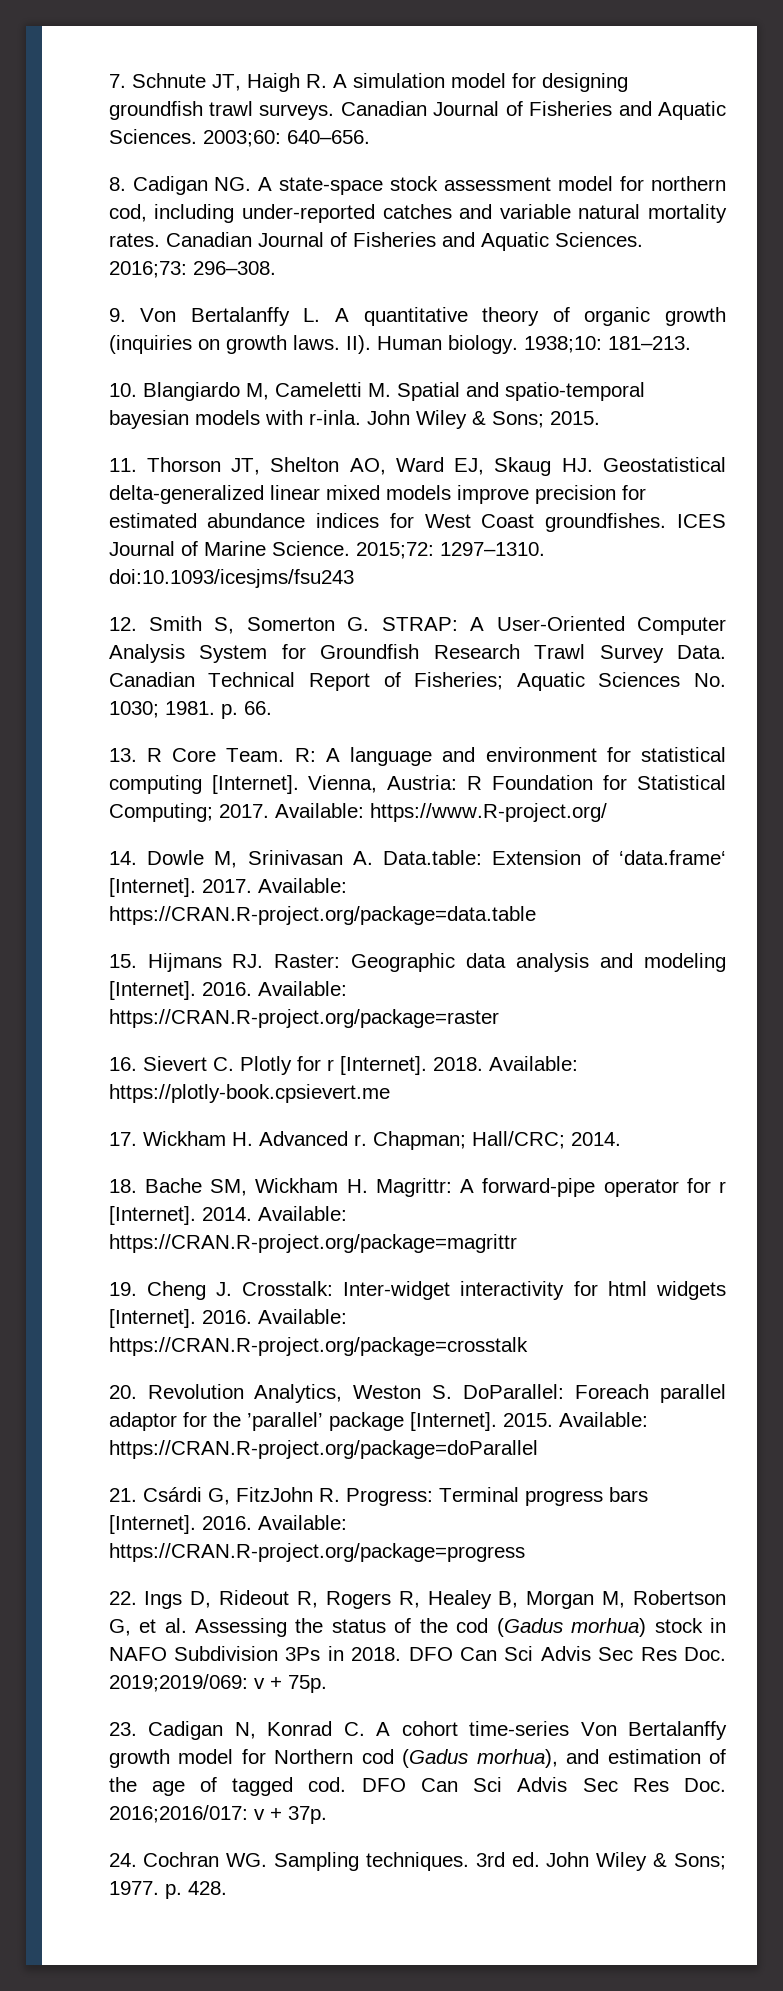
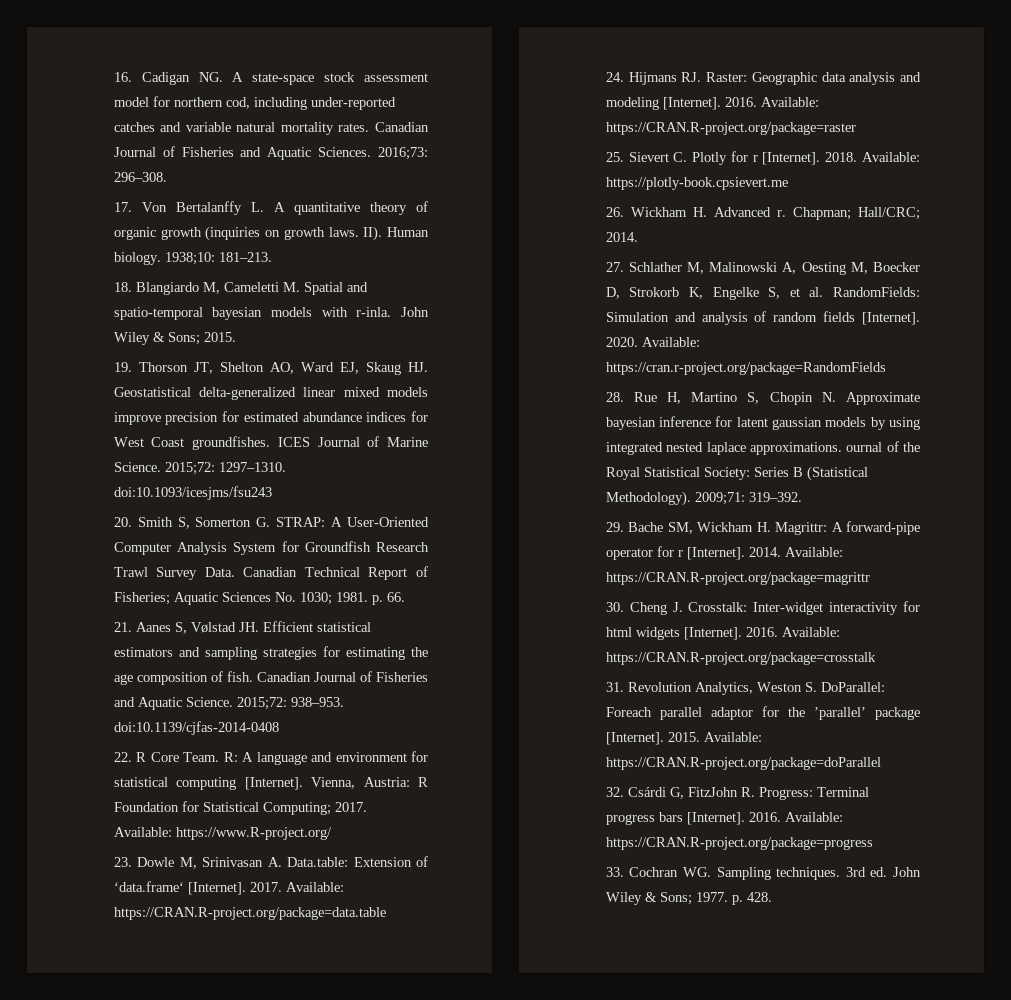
[108,73,628,92] [108,101,726,120] [108,129,370,147] [108,177,126,191] 7. Schnute JT, Haigh R. A simulation model for designing groundfish trawl surveys. Canadian Journal of Fisheries and Aquatic Sciences. 2003;60: 640–656. // 8. -> [113,72,132,82] 16.
[108,308,126,322] 9. -> [113,202,132,212] 17.
[108,383,137,397] 10. -> [113,282,132,292] 18.
[108,458,137,472] 11. -> [113,362,132,372] 19.
[108,617,137,631] 12. -> [113,517,132,527] 20.
[108,748,137,762] 13. -> [113,621,371,634] [113,646,429,660] [113,671,428,685] [113,697,344,710] [113,721,279,735] [113,752,132,762] 21. Aanes S, Vølstad JH. Efficient statistical estimators and sampling strategies for estimating the age composition of fish. Canadian Journal of Fisheries and Aquatic Science. 2015;72: 938–953. doi:10.1139/cjfas-2014-0408 // 22.
[108,851,137,865] 14. -> [113,857,132,867] 23.
[108,954,137,968] 15. -> [605,72,624,82] 24.
[108,1057,137,1071] 16. -> [605,152,624,162] 25.
[108,1132,137,1146] 17. -> [605,207,624,217] 26.
[108,1179,137,1193] 18. -> [605,262,920,275] [605,287,920,300] [605,311,920,325] [605,337,700,347] [605,362,886,375] [605,392,920,405] [605,416,920,430] [605,441,920,455] [605,466,868,481] [605,491,802,506] [605,522,624,532] 27. Schlather M, Malinowski A, Oesting M, Boecker D, Strokorb K, Engelke S, et al. RandomFields: Simulation and analysis of random fields [Internet]. 2020. Available: https://cran.r-project.org/package=RandomFields // 28. Rue H, Martino S, Chopin N. Approximate bayesian inference for latent gaussian models by using integrated nested laplace approximations. ournal of the Royal Statistical Society: Series B (Statistical Methodology). 2009;71: 319–392. // 29.
[108,1282,137,1296] 19. -> [605,602,624,612] 30.
[108,1385,137,1399] 20. -> [605,682,624,692] 31.
[108,1488,137,1502] 21. -> [605,787,624,797] 32.
[108,1590,726,1609] [108,1618,726,1637] [108,1646,726,1661] [108,1674,327,1693] [108,1721,727,1740] [108,1749,726,1768] [108,1777,726,1796] [108,1805,327,1824] [108,1853,137,1867] 22. Ings D, Rideout R, Rogers R, Healey B, Morgan M, Robertson G, et al. Assessing the status of the cod (Gadus morhua) stock in NAFO Subdivision 3Ps in 2018. DFO Can Sci Advis Sec Res Doc. 2019;2019/069: v + 75p. // 23. Cadigan N, Konrad C. A cohort time-series Von Bertalanffy growth model for Northern cod (Gadus morhua), and estimation of the age of tagged cod. DFO Can Sci Advis Sec Res Doc. 2016;2016/017: v + 37p. // 24. -> [605,867,624,877] 33.

